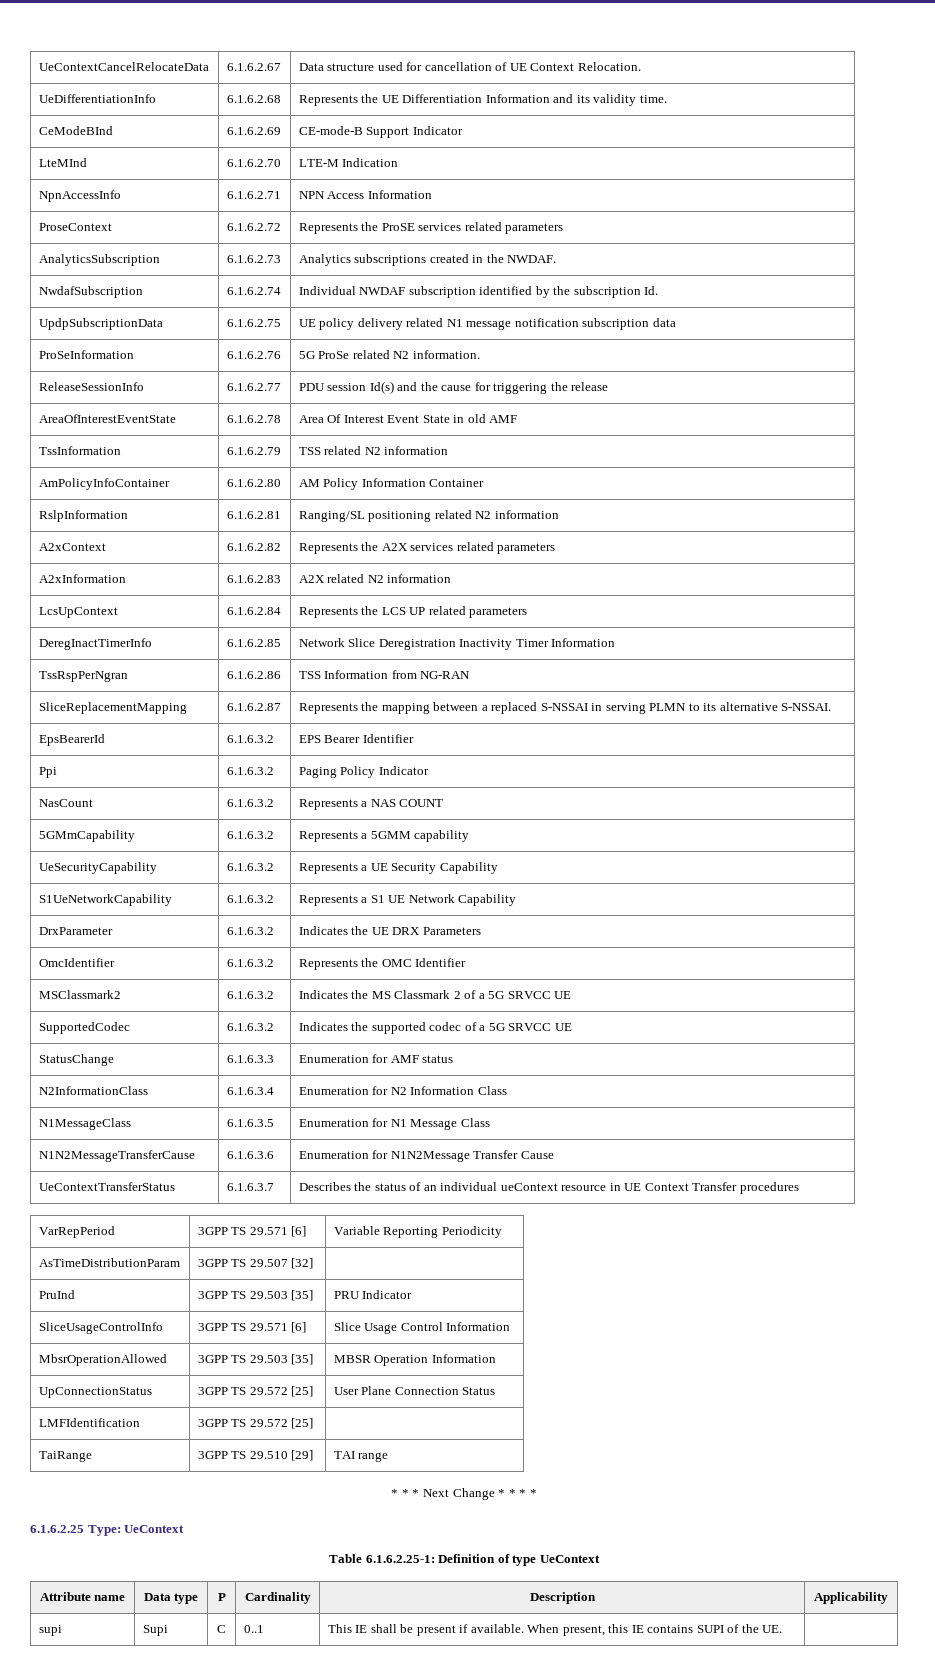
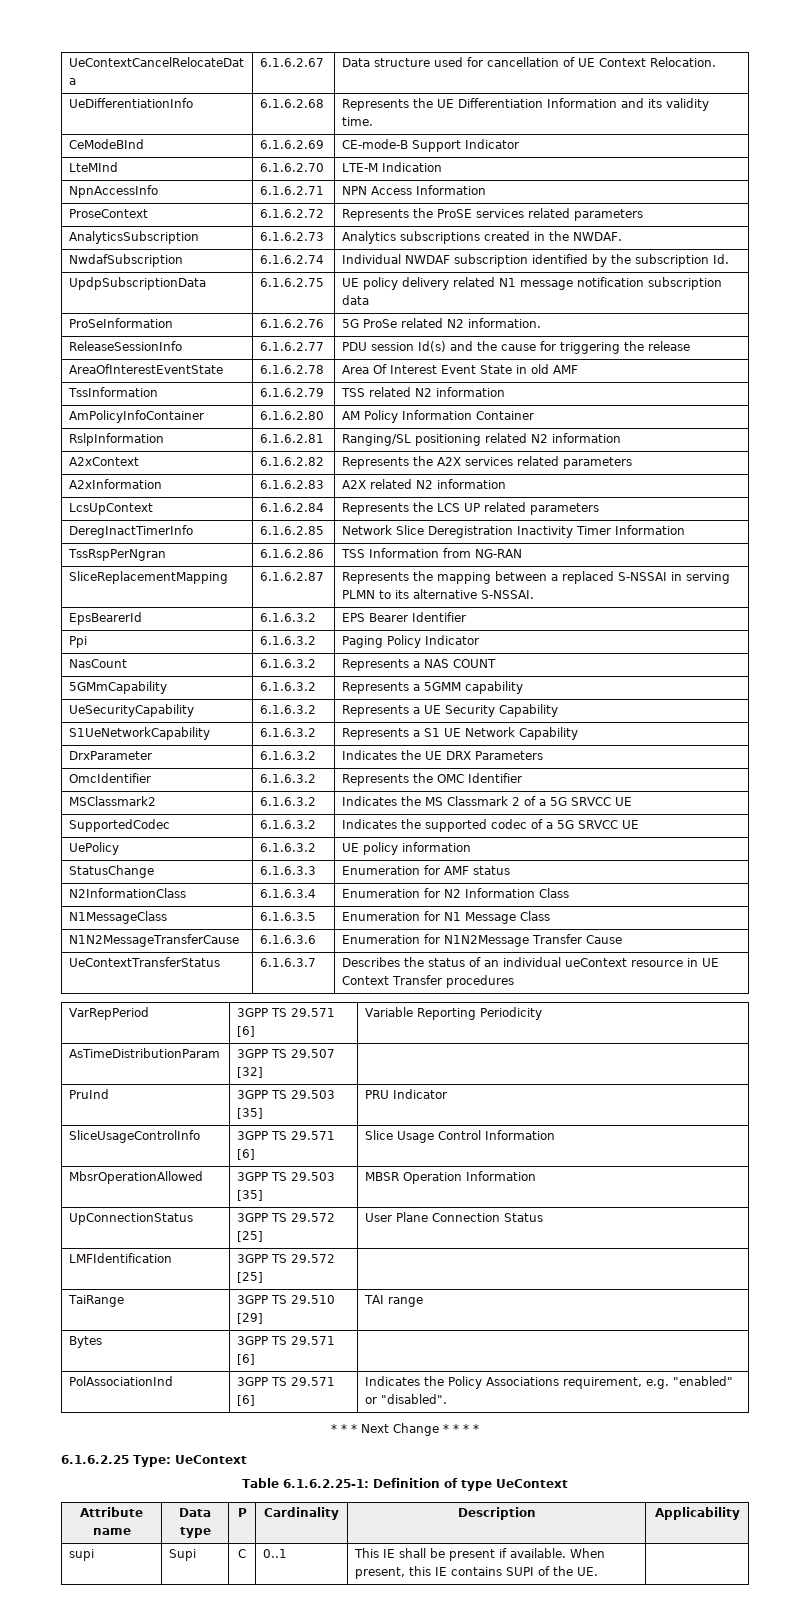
(572, 1027) none -> [69,842,120,855] [260,843,317,852] [342,842,472,855] // UePolicy | 6.1.6.3.2 | UE policy information
(389, 1457) none -> [69,1336,103,1348] [237,1336,336,1345] [237,1354,256,1365] [69,1376,174,1386] [237,1377,336,1386] [237,1395,256,1406] [365,1376,734,1389] [365,1394,448,1404] // Bytes | 3GPP TS 29.571 [6] | // PolAssociationInd | 3GPP TS 29.571 [6] | Indicates the Policy Associations requirement, e.g. "enabled" or "disabled".

